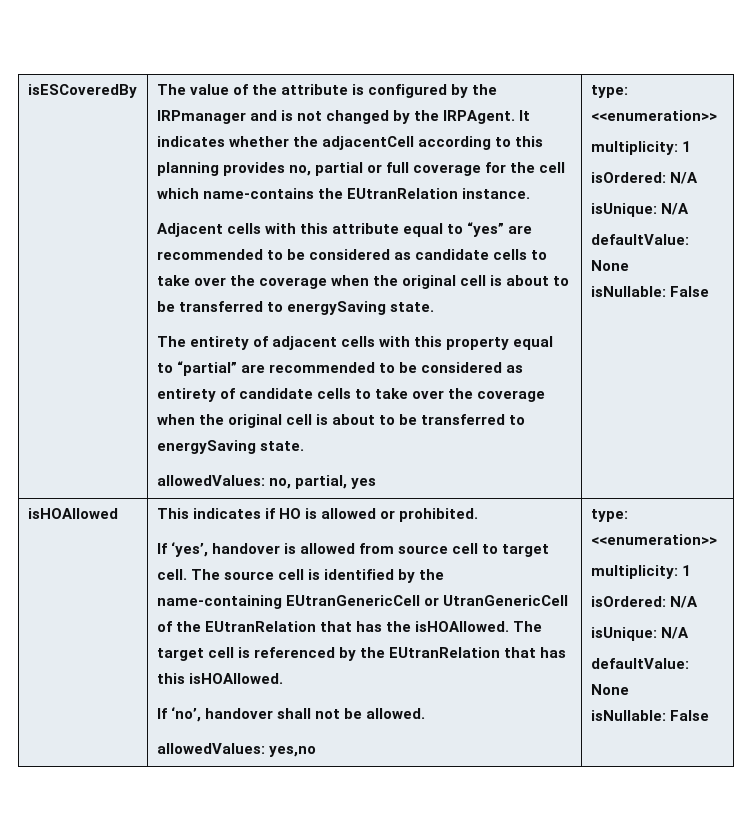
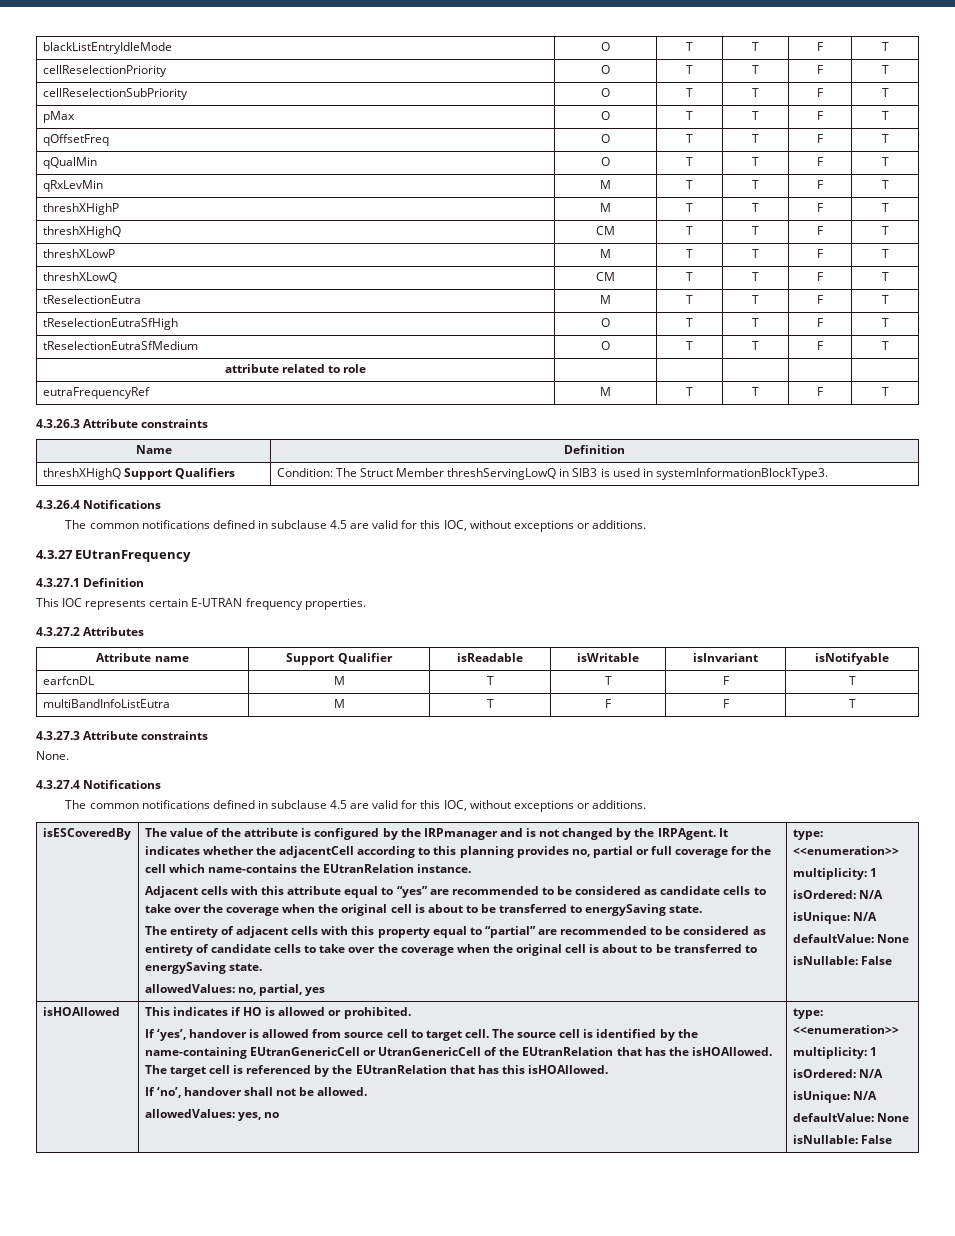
(27, 91) none -> [42,42,172,54] [601,42,610,51] [686,42,693,51] [752,42,759,51] [817,42,823,51] [881,42,889,51] [42,65,167,77] [601,65,610,74] [686,65,693,74] [752,65,759,74] [817,65,823,74] [881,65,889,74] [42,88,188,100] [601,88,610,97] [686,88,693,97] [752,88,759,97] [817,88,823,97] [881,88,889,97] [42,111,75,123] [601,111,610,120] [686,111,693,120] [752,111,759,120] [817,111,823,120] [881,111,889,120] [42,134,109,146] [601,134,610,143] [686,134,693,143] [752,134,759,143] [817,134,823,143] [881,134,889,143] [42,157,97,169] [601,157,610,166] [686,157,693,166] [752,157,759,166] [817,157,823,166] [881,157,889,166] [42,180,103,192] [600,180,611,189] [686,180,693,189] [752,180,759,189] [817,180,823,189] [881,180,889,189] [42,203,119,215] [600,203,611,212] [686,203,693,212] [752,203,759,212] [817,203,823,212] [881,203,889,212] [42,226,121,238] [596,226,615,235] [686,226,693,235] [752,226,759,235] [817,226,823,235] [881,226,889,235] [42,249,115,258] [600,249,611,258] [686,249,693,258] [752,249,759,258] [817,249,823,258] [881,249,889,258] [42,272,117,283] [596,272,615,281] [686,272,693,281] [752,272,759,281] [817,272,823,281] [881,272,889,281] [42,295,141,304] [600,295,611,304] [686,295,693,304] [752,295,759,304] [817,295,823,304] [881,295,889,304] [42,318,178,330] [601,318,610,327] [686,318,693,327] [752,318,759,327] [817,318,823,327] [881,318,889,327] [42,341,198,350] [601,341,610,350] [686,341,693,350] [752,341,759,350] [817,341,823,350] [881,341,889,350] [224,364,367,373] [42,387,150,399] [600,387,611,396] [686,387,693,396] [752,387,759,396] [817,387,823,396] [881,387,889,396] [36,419,209,428] [135,445,172,454] [564,445,625,454] [42,468,236,480] [276,468,828,480] [36,500,162,509] [65,520,647,532] [36,550,192,562] [36,578,145,587] [36,598,366,610] [36,627,145,636] [96,653,189,662] [286,653,393,665] [457,653,523,662] [577,653,639,662] [693,653,758,662] [815,653,889,665] [42,676,94,685] [333,676,345,685] [486,676,494,685] [604,676,612,685] [722,676,729,685] [848,676,856,685] [42,699,170,708] [333,699,345,708] [486,699,494,708] [605,699,611,708] [722,699,729,708] [848,699,856,708] [36,731,209,740] [36,751,69,760] [36,780,162,789] [65,800,647,812] blackListEntryIdleMode | O | T | T | F | T // cellReselectionPriority | O | T | T | F | T // cellReselectionSubPriority | O | T | T | F | T // pMax | O | T | T | F | T // qOffsetFreq | O | T | T | F | T // qQualMin | O | T | T | F | T // qRxLevMin | M | T | T | F | T // threshXHighP | M | T | T | F | T // threshXHighQ | CM | T | T | F | T // threshXLowP | M | T | T | F | T // threshXLowQ | CM | T | T | F | T // tReselectionEutra | M | T | T | F | T // tReselectionEutraSfHigh | O | T | T | F | T // tReselectionEutraSfMedium | O | T | T | F | T // attribute related to role | | | | | // eutraFrequencyRef | M | T | T | F | T // 4.3.26.3 Attribute constraints // Name | Definition // threshXHighQ Support Qualifiers | Condition: The Struct Member threshServingLowQ in SIB3 is used in systemInformationBlockType3. // 4.3.26.4 Notifications // The common notifications defined in subclause 4.5 are valid for this IOC, without exceptions or additions. // 4.3.27 EUtranFrequency // 4.3.27.1 Definition // This IOC represents certain E-UTRAN frequency properties. // 4.3.27.2 Attributes // Attribute name | Support Qualifier | isReadable | isWritable | isInvariant | isNotifyable // earfcnDL | M | T | T | F | T // multiBandInfoListEutra | M | T | F | F | T // 4.3.27.3 Attribute constraints // None. // 4.3.27.4 Notifications // The common notifications defined in subclause 4.5 are valid for this IOC, without exceptions or additions. //
[268,746,316,757] yes,no -> [237,1112,280,1121] yes, no

